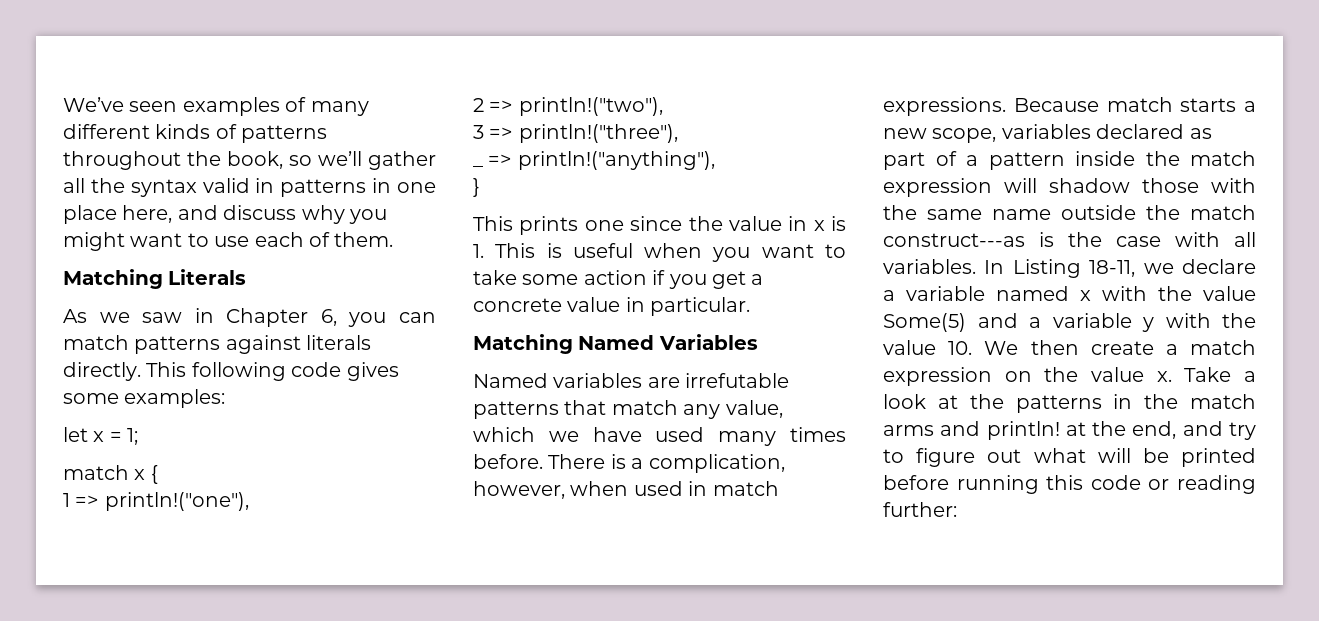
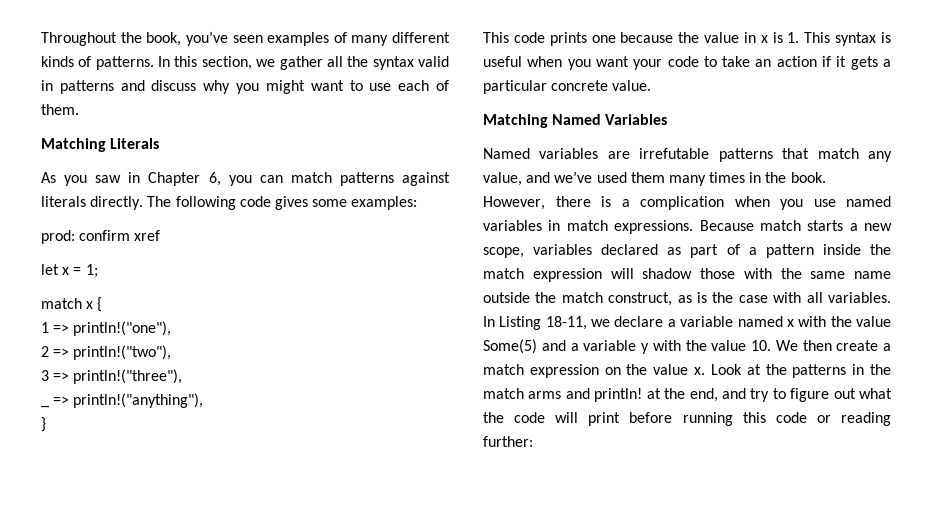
[63,97,124,112] We’ve -> [41,31,228,46] Throughout the book, you’ve
[241,125,328,143] [63,151,362,170] patterns throughout the book, so we’ll -> [95,56,276,70] patterns. In this section, we
[372,178,436,193] [63,205,173,224] in one place here, -> (114, 87) none
[99,312,130,323] we -> [64,175,88,186] you
[146,362,187,377] This -> [147,196,172,207] The
(226, 398) none -> [41,230,161,244] // prod: confirm xref
(513, 223) none -> [513,32,545,43] code
[630,216,683,231] since -> [620,32,674,43] because
(536, 250) none -> [835,32,877,46] syntax
(814, 251) none -> [633,56,699,70] your code
[522,274,579,285] some -> [755,59,772,67] an
[668,271,764,289] [473,297,751,316] you get a concrete value in particular. -> [836,56,891,70] [483,80,652,94] it gets a particular concrete value.
[473,427,846,446] [473,454,785,473] [473,481,683,499] which we have used many times before. There is a complication, however, when used -> [526,171,826,186] [483,196,891,210] [483,220,542,231] and we’ve used them many times in the book. However, there is a complication when you use named variables
[883,233,1025,247] construct---as -> [608,292,692,306] construct, as
[1184,367,1256,382] [883,394,926,409] Take a look -> [710,364,742,375] Look
[1097,448,1256,467] will be printed -> [483,412,621,426] the code will print

